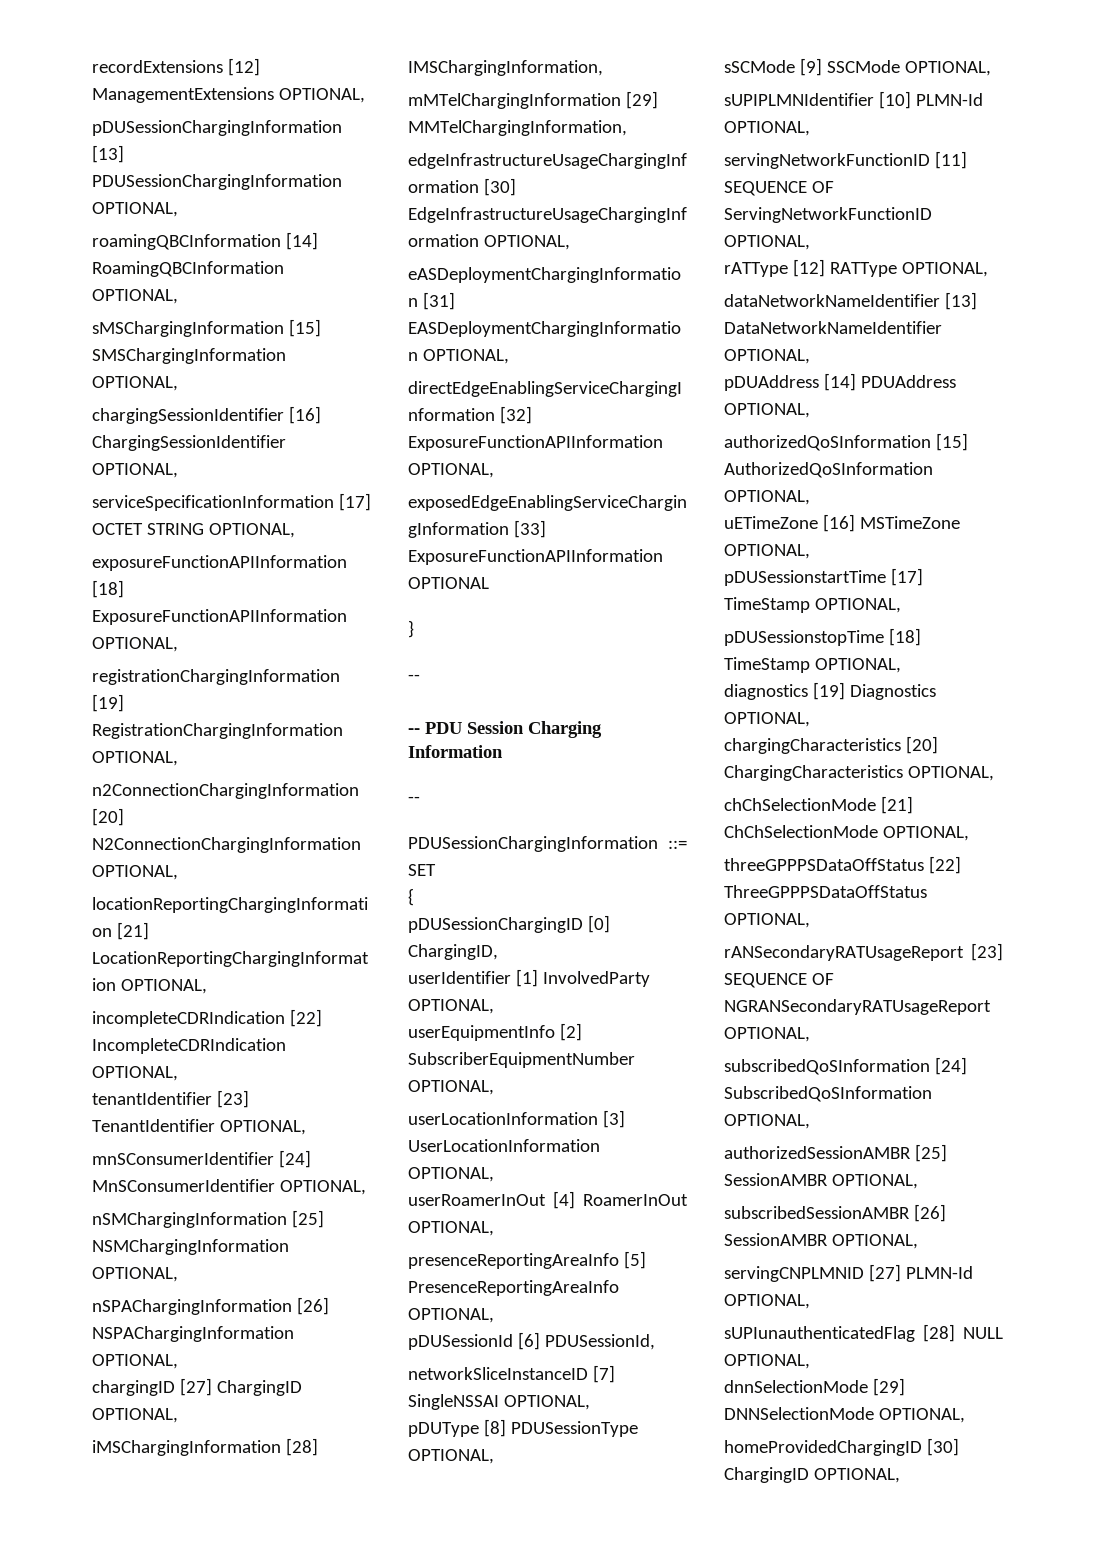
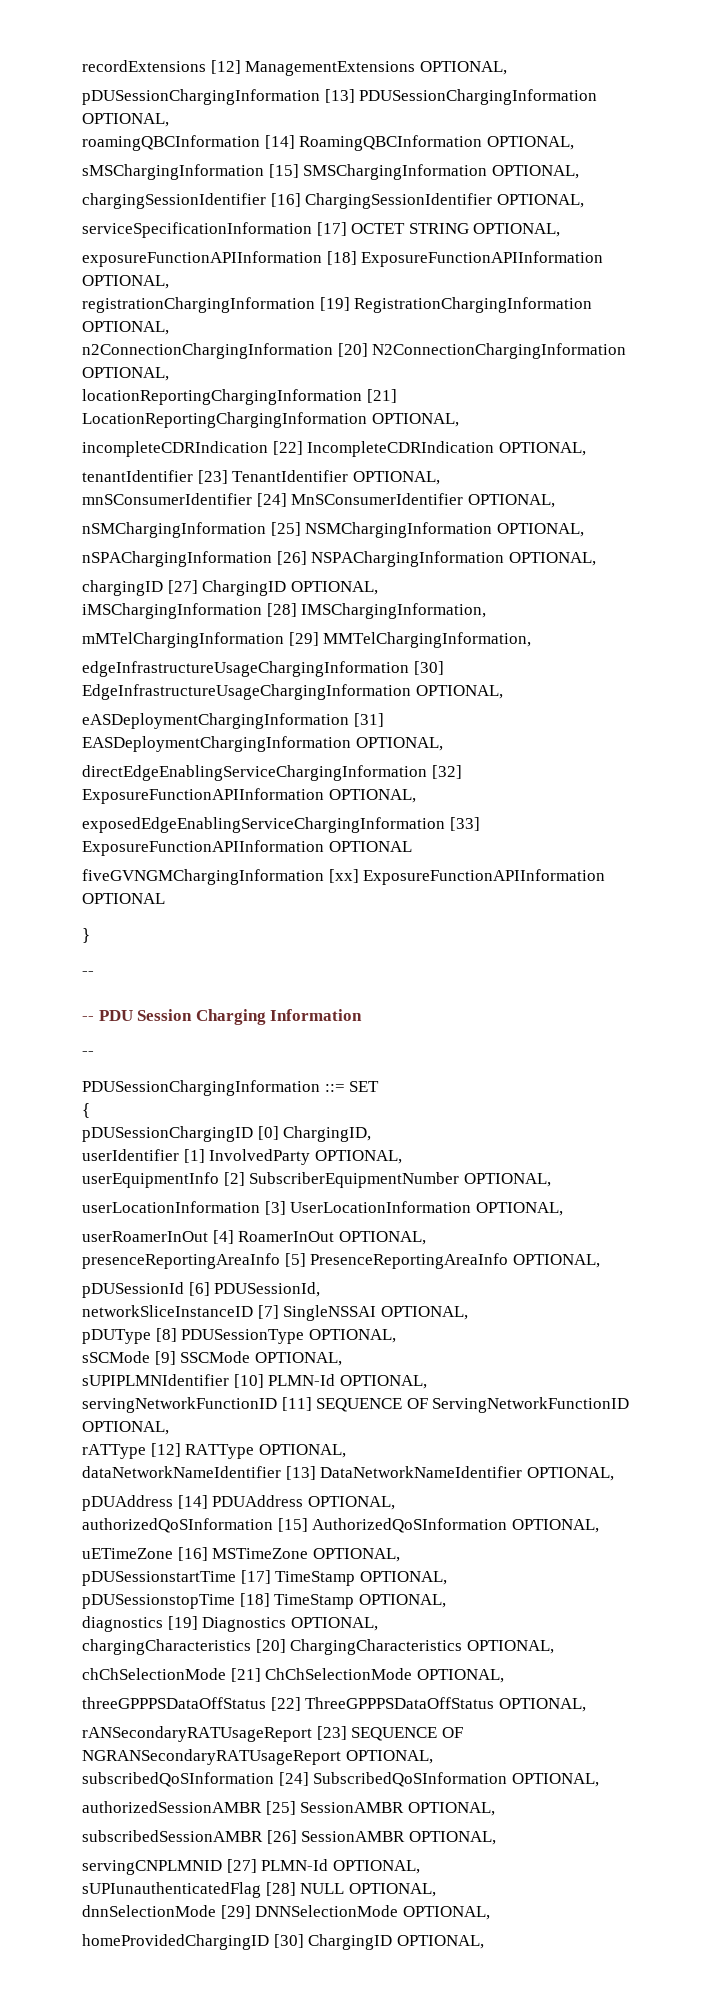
(489, 583) none -> [82,869,606,885] [82,893,165,904] // fiveGVNGMChargingInformation [xx] ExposureFunctionAPIInformation OPTIONAL

